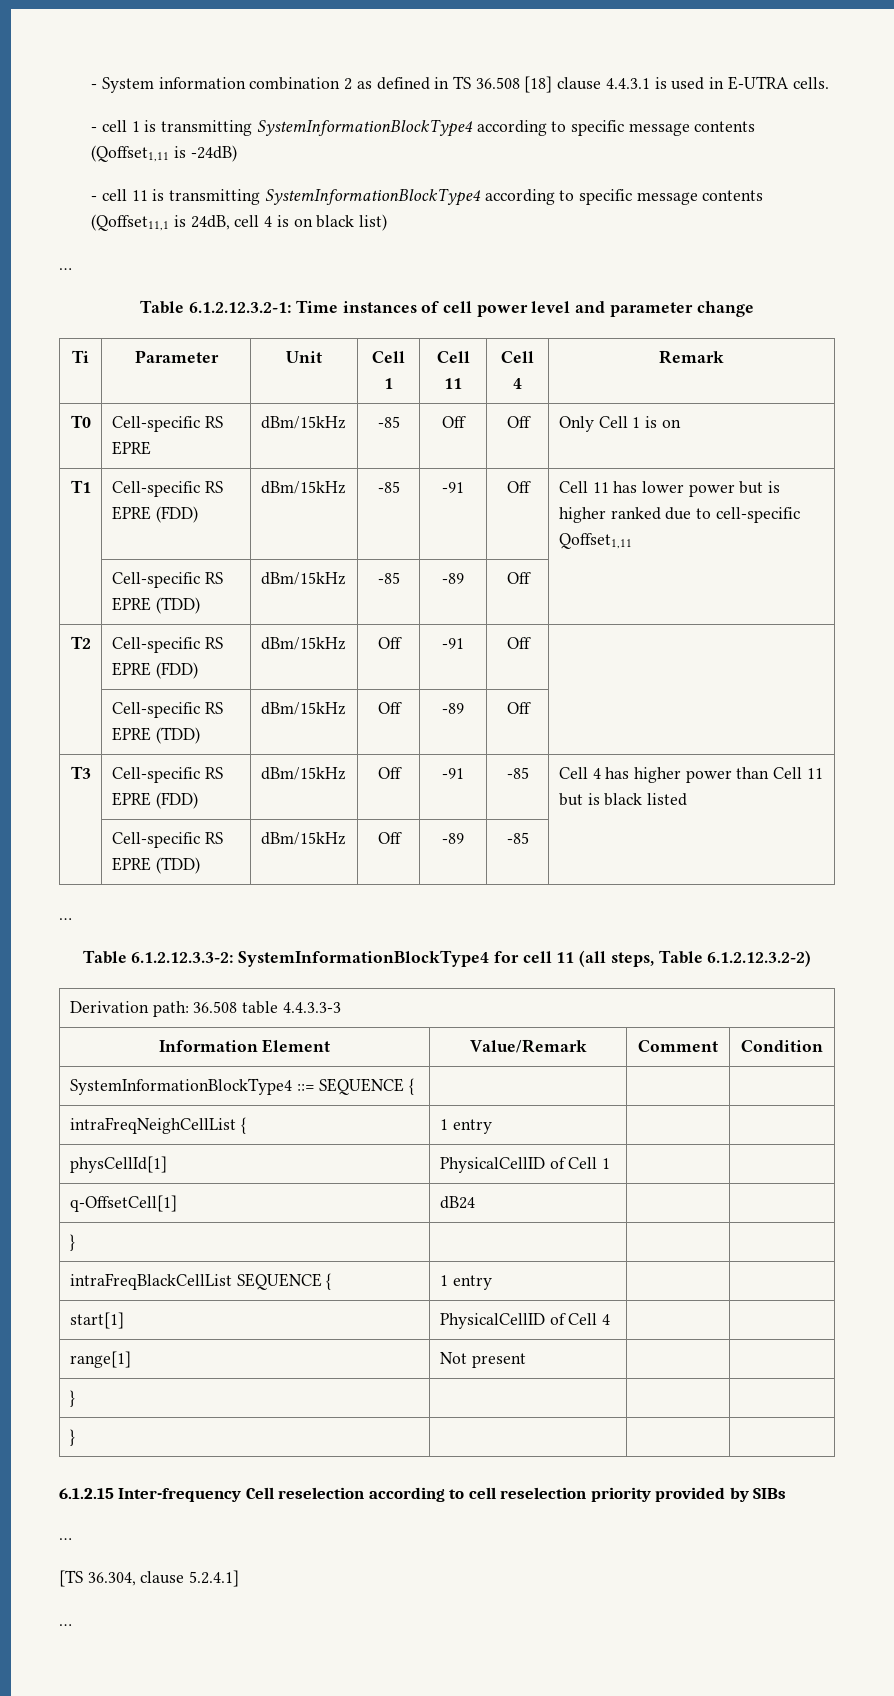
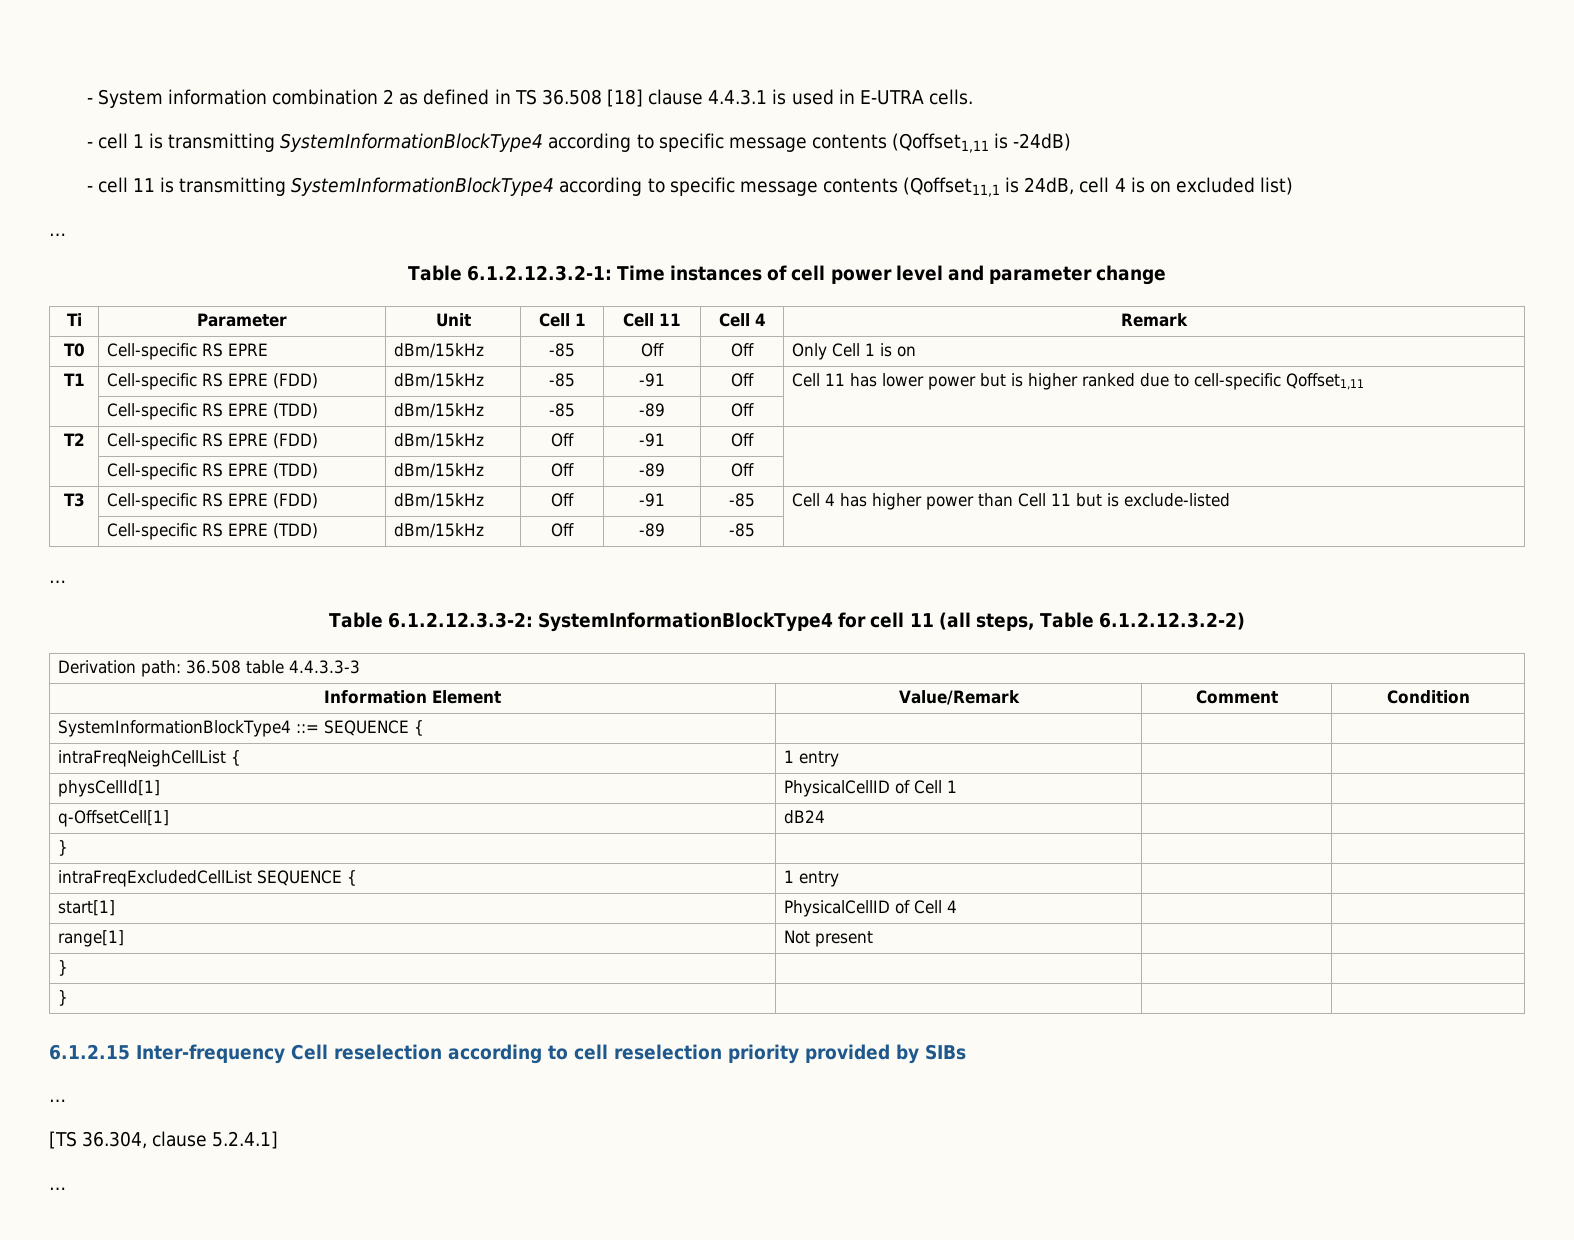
[316,215,355,228] black -> [1176,177,1256,193] excluded
[604,793,688,806] black listed -> [1124,493,1231,507] exclude-listed
[69,1273,232,1290] intraFreqBlackCellList -> [58,870,253,887] intraFreqExcludedCellList

